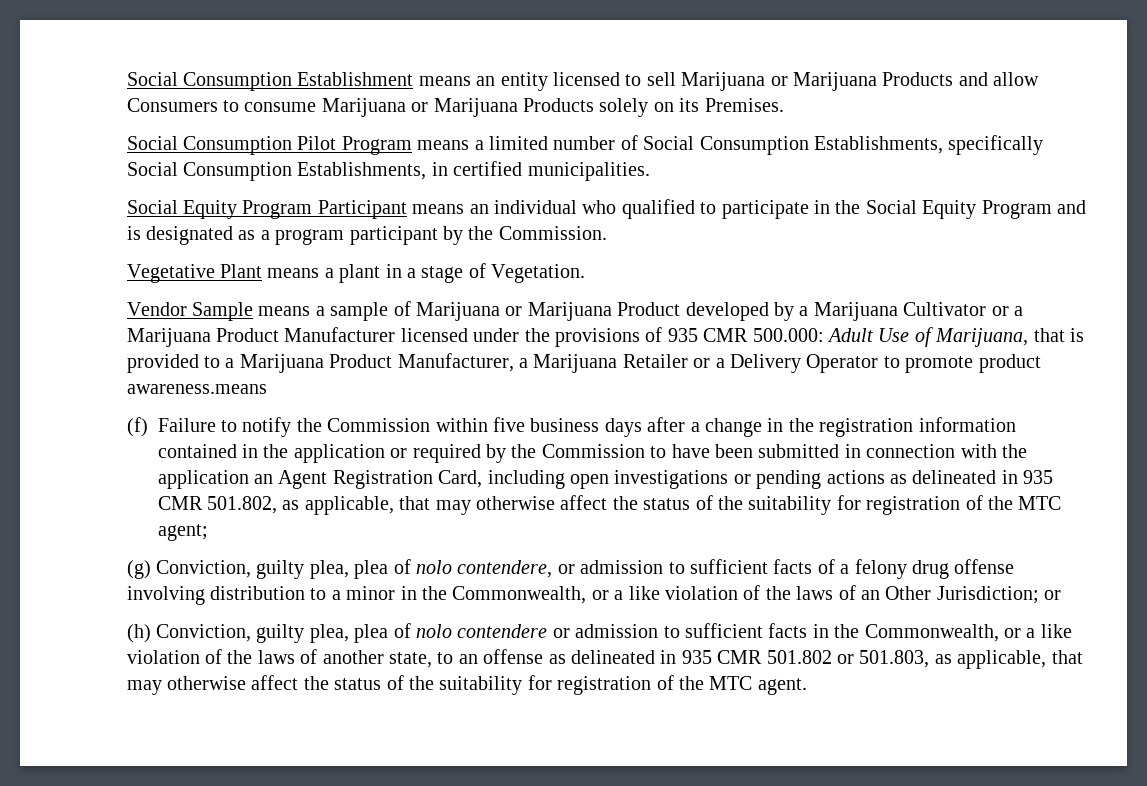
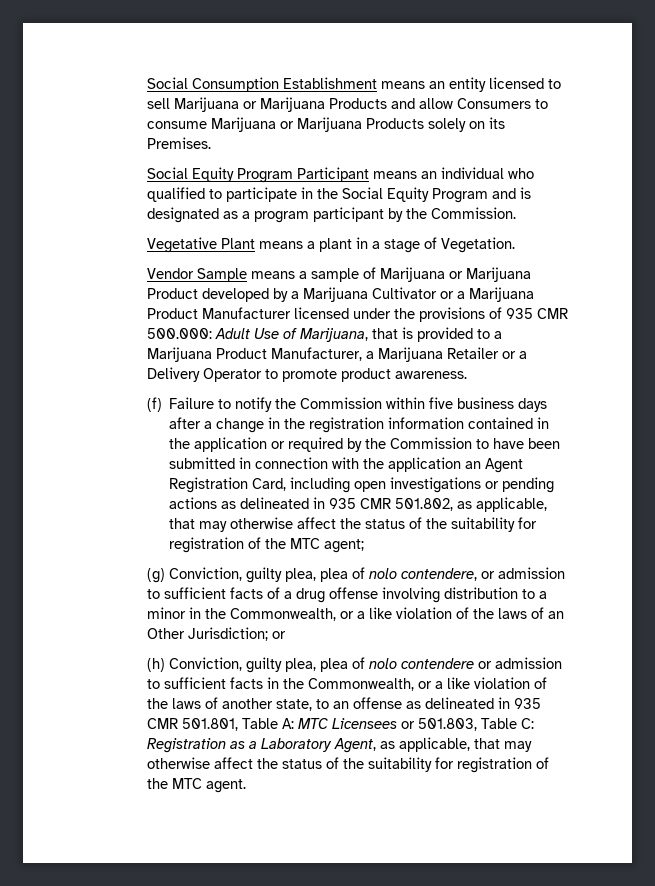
[126,135,1044,155] [126,161,650,181] // Social Consumption Pilot Program means a limited number of Social Consumption Establishments, specifically Social Consumption Establishments, in certified municipalities. -> (211, 143) none
[126,384,267,394] awareness.means -> [394,371,467,379] awareness.
[854,559,907,579] felony -> (292, 595) none
[766,650,930,668] 501.802 or 501.803, -> [181,718,534,731] [146,738,376,753] 501.801, Table A: MTC Licensees or 501.803, Table C: Registration as a Laboratory Agent,

